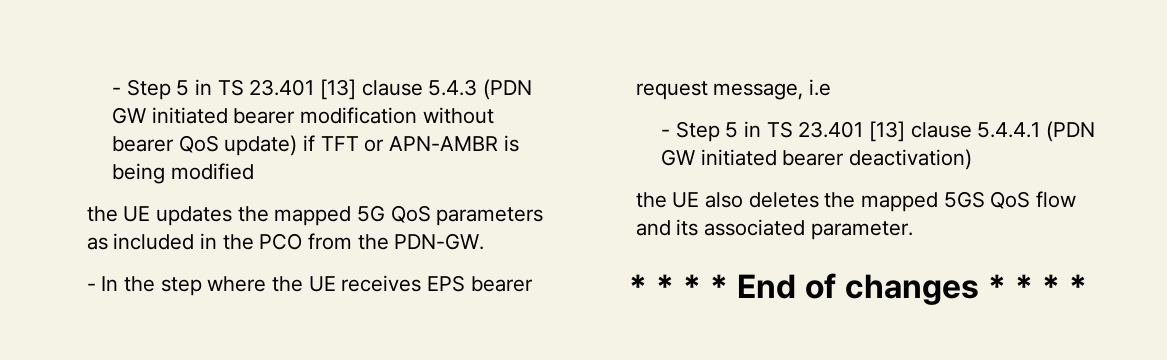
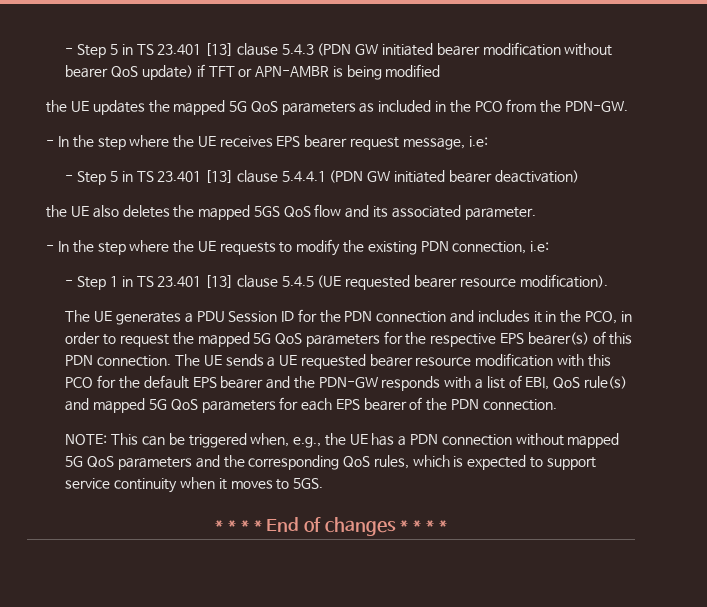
[808,79,831,96] i.e -> [468,136,488,147] i.e:
(913, 230) none -> [46,239,550,256] [65,274,608,290] [65,309,632,325] [65,331,633,347] [65,353,611,369] [65,375,627,391] [65,397,557,413] [65,433,620,448] [65,455,596,470] [65,477,324,493] // - In the step where the UE requests to modify the existing PDN connection, i.e: // - Step 1 in TS 23.401 [13] clause 5.4.5 (UE requested bearer resource modification). // The UE generates a PDU Session ID for the PDN connection and includes it in the PCO, in order to request the mapped 5G QoS parameters for the respective EPS bearer(s) of this PDN connection. The UE sends a UE requested bearer resource modification with this PCO for the default EPS bearer and the PDN-GW responds with a list of EBI, QoS rule(s) and mapped 5G QoS parameters for each EPS bearer of the PDN connection. // NOTE: This can be triggered when, e.g., the UE has a PDN connection without mapped 5G QoS parameters and the corresponding QoS rules, which is expected to support service continuity when it moves to 5GS.

